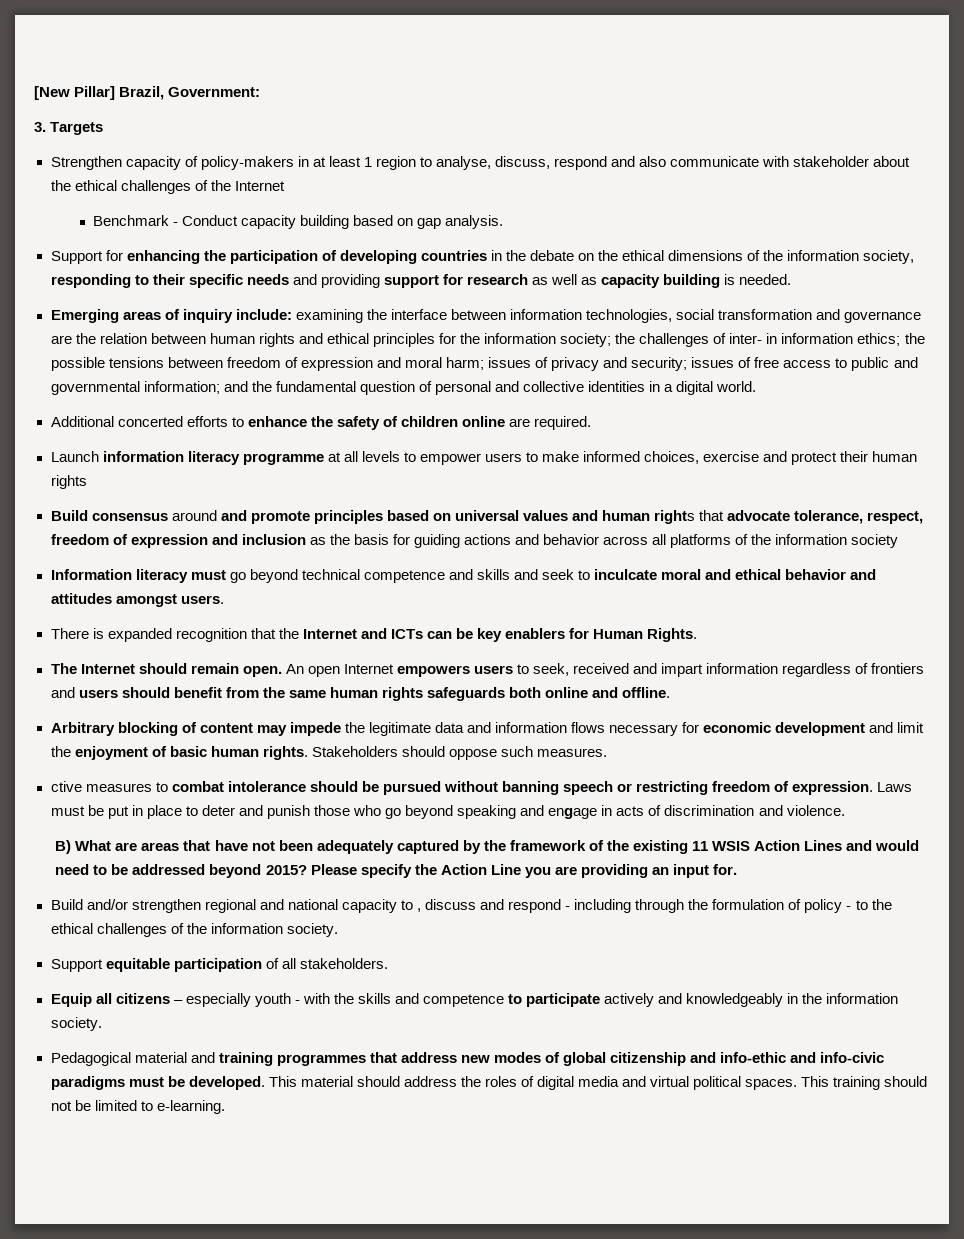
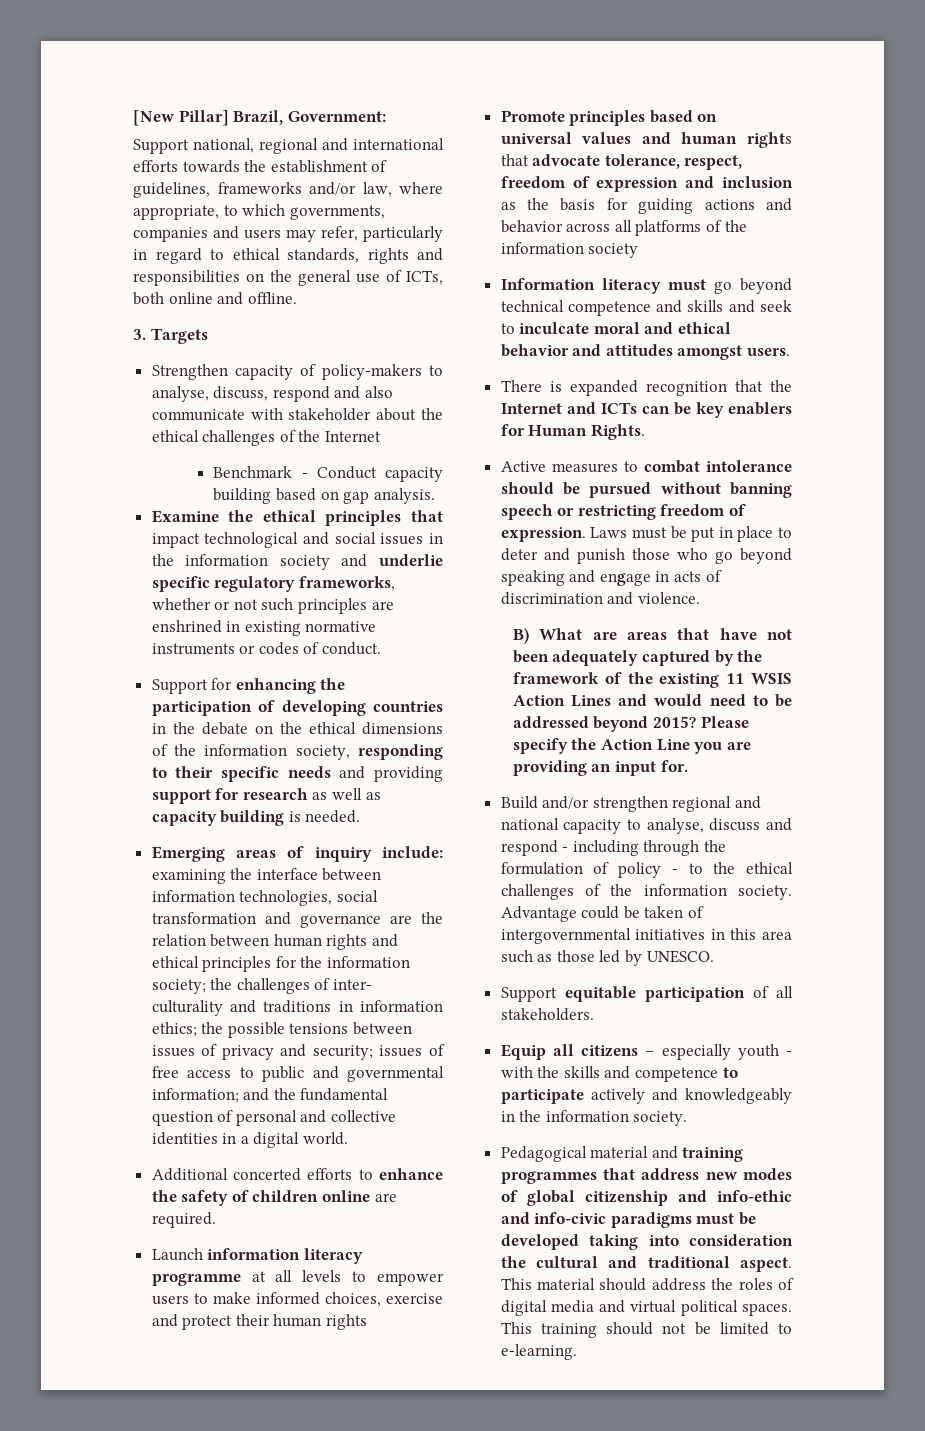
(261, 92) none -> [133,138,444,154] [133,160,388,173] [133,182,443,198] [133,204,385,220] [133,226,443,242] [133,248,443,264] [133,270,443,286] [133,292,297,305] // Support national, regional and international efforts towards the establishment of guidelines, frameworks and/or law, where appropriate, to which governments, companies and users may refer, particularly in regard to ethical standards, rights and responsibilities on the general use of ICTs, both online and offline.
[297,156,416,170] in at least 1 region -> (422, 372) none
(504, 222) none -> [151,510,443,526] [151,532,444,548] [151,554,443,570] [151,576,395,592] [151,598,394,614] [151,620,377,636] [151,642,382,655] // Examine the ethical principles that impact technological and social issues in the information society and underlie specific regulatory frameworks, whether or not such principles are enshrined in existing normative instruments or codes of conduct.
(763, 338) none -> [151,1000,332,1016] culturality and traditions
[226,357,484,371] freedom of expression and moral harm; -> (413, 1028) none
[50,510,310,524] Build consensus around and promote -> [500,110,565,122] Promote
[50,663,925,677] [50,687,671,701] [50,722,925,736] [50,746,607,760] [50,781,82,792] The Internet should remain open. An open Internet empowers users to seek, received and impart information regardless of frontiers and users should benefit from the same human rights safeguards both online and offline. // Arbitrary blocking of content may impede the legitimate data and information flows necessary for economic development and limit the enjoyment of basic human rights. Stakeholders should oppose such measures. // ctive -> [500,461,546,472] Active
[416,908,421,912] , -> [646,818,704,834] analyse,
(338, 930) none -> [500,906,705,922] [500,928,792,944] [500,950,714,966] Advantage could be taken of intergovernmental initiatives in this area such as those led by UNESCO.
[188,1076,265,1090] developed. -> [500,1234,793,1250] [500,1256,792,1272] developed taking into consideration the cultural and traditional aspect.

